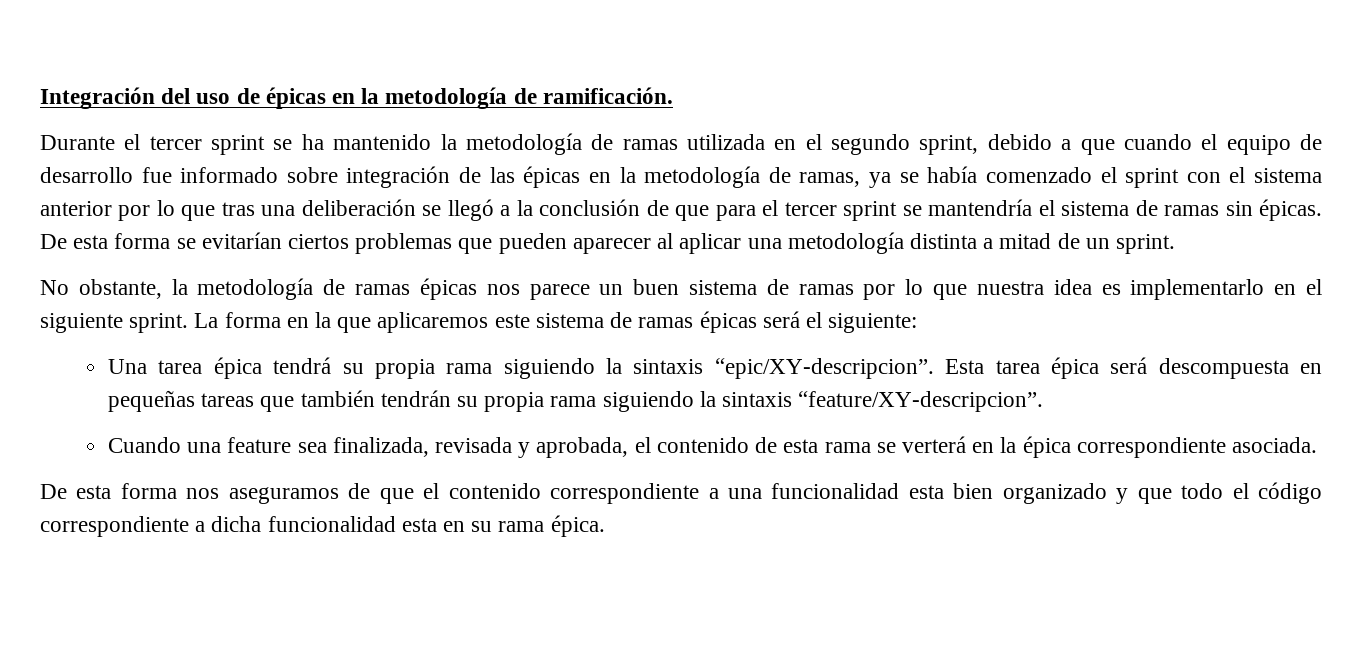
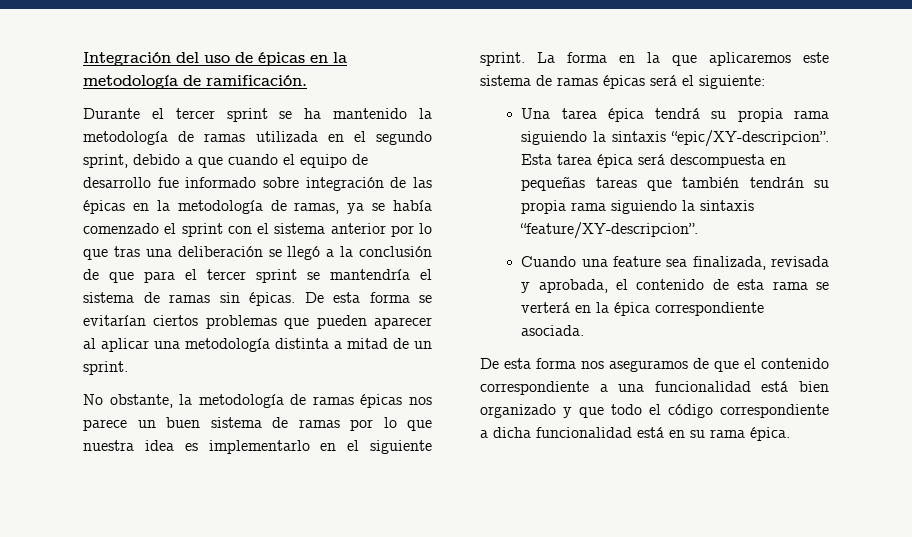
[908,485,944,499] esta -> [761,381,789,392] está
[401,518,437,532] esta -> [637,427,664,438] está

